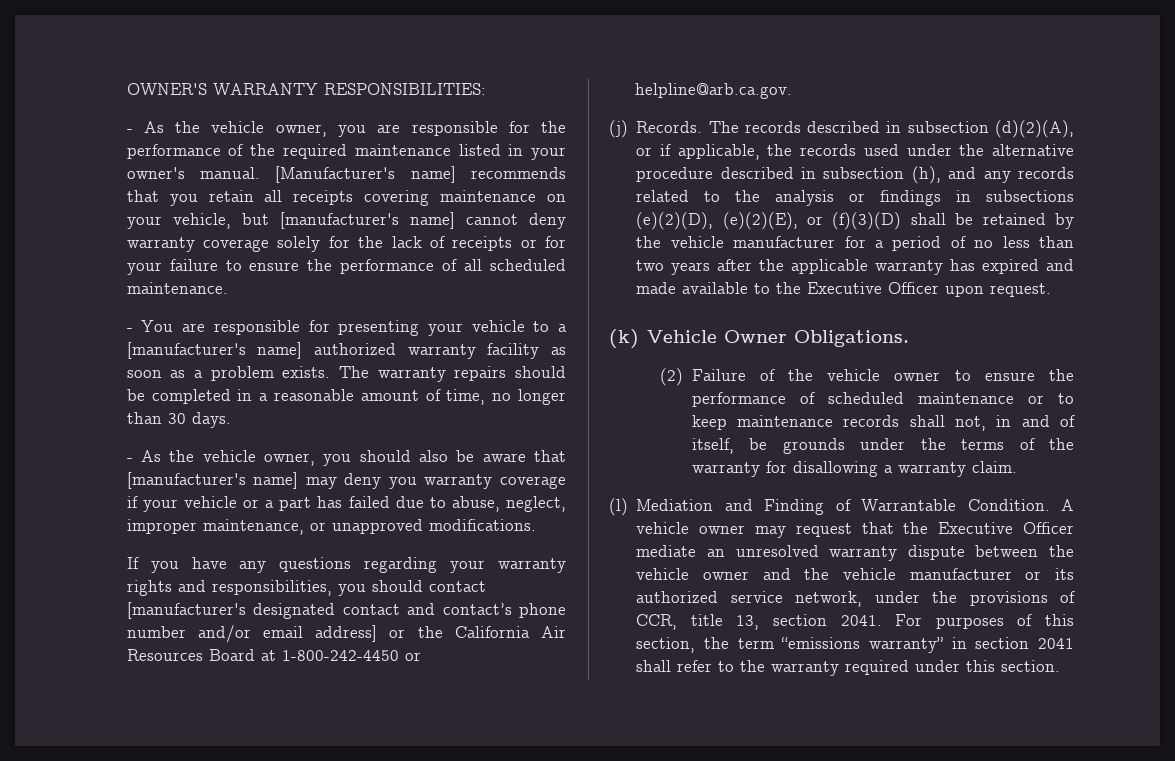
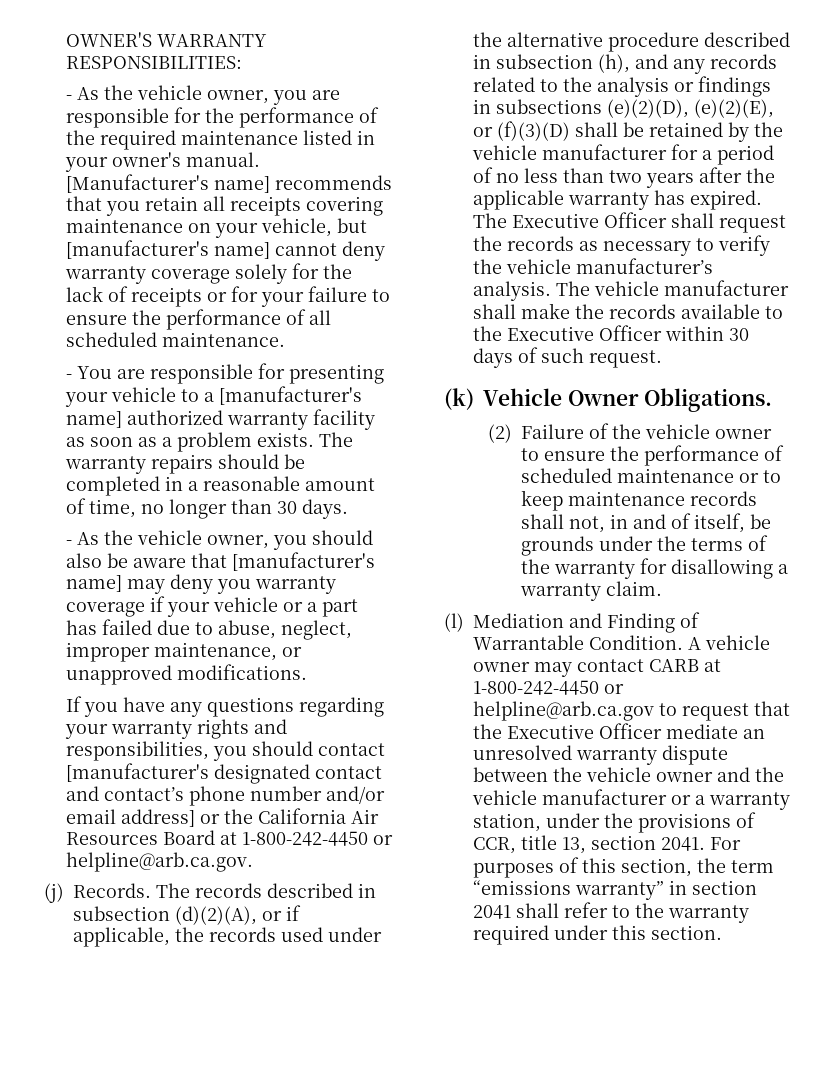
[982,259,1074,274] [636,282,677,294] expired and made -> [690,190,762,210] [473,212,786,233] [473,235,770,256] [473,258,713,274] [473,280,789,301] [473,303,676,319] expired. The Executive Officer shall request the records as necessary to verify the vehicle manufacturer’s analysis. The vehicle manufacturer shall make the records
[945,285,985,297] upon -> [665,326,749,341] [473,347,584,368] within 30 days of such
(786, 532) none -> [577,659,721,672] [473,680,624,695] [473,701,677,721] contact CARB at 1-800-242-4450 or helpline@arb.ca.gov to
[1055,568,1074,580] [636,591,863,607] its authorized service network, -> [695,792,790,810] [473,813,541,832] a warranty station,

